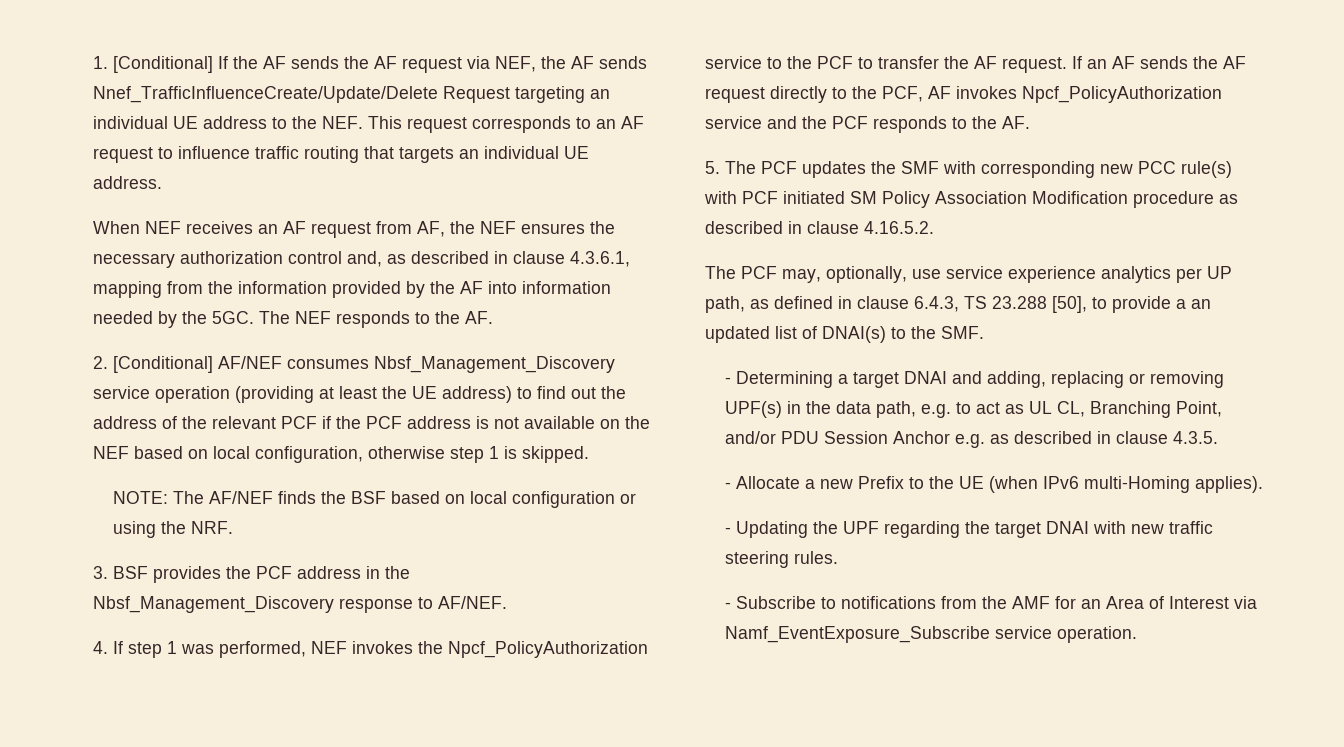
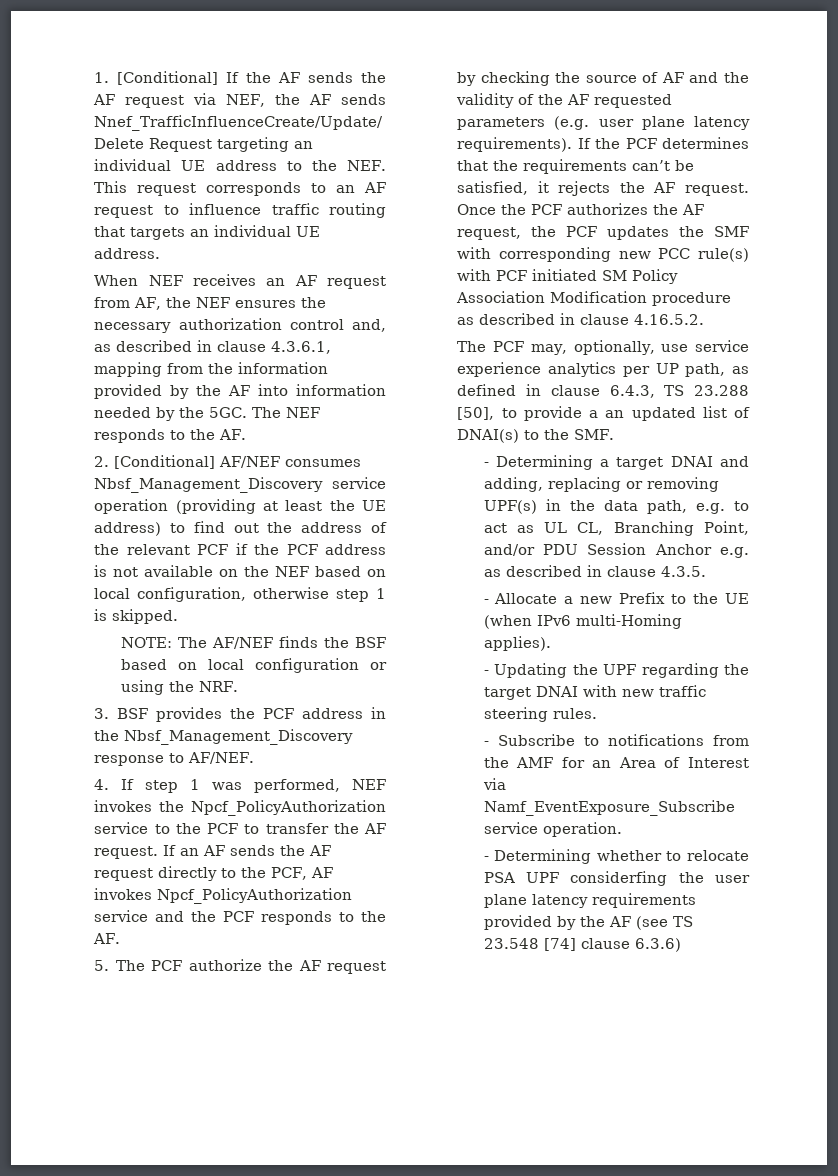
(798, 167) none -> [188,959,386,974] [457,71,749,86] [456,93,673,108] [457,116,750,130] [457,137,749,152] [457,159,695,174] [457,181,749,196] [457,203,705,215] [457,226,598,240] authorize the AF request by checking the source of AF and the validity of the AF requested parameters (e.g. user plane latency requirements). If the PCF determines that the requirements can’t be satisfied, it rejects the AF request. Once the PCF authorizes the AF request, the PCF
(1138, 634) none -> [483,849,749,864] [483,871,750,886] [483,893,696,908] [483,915,693,930] [483,938,681,952] // - Determining whether to relocate PSA UPF considerfing the user plane latency requirements provided by the AF (see TS 23.548 [74] clause 6.3.6)

